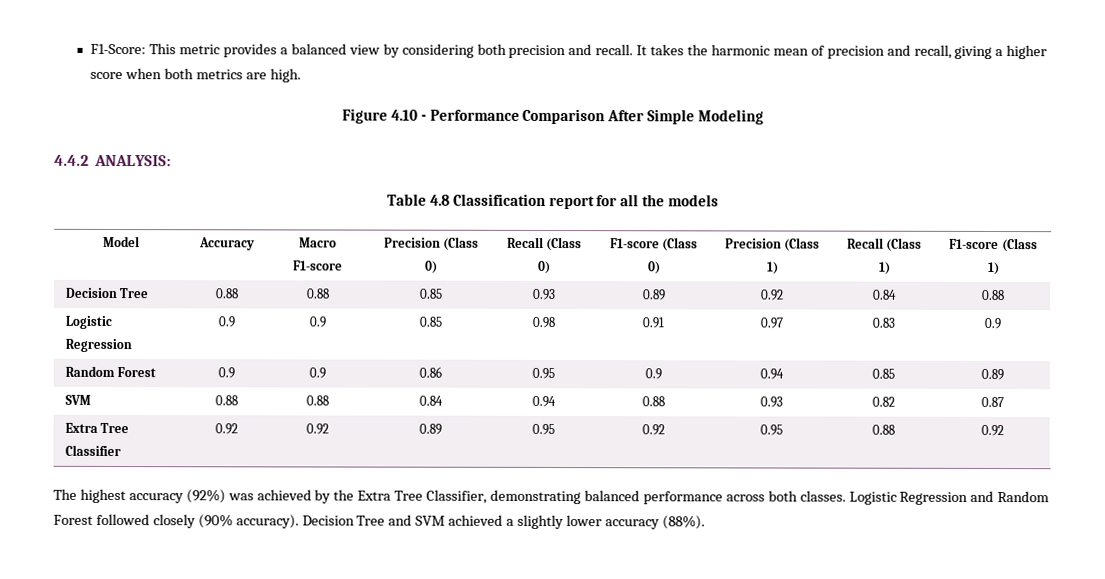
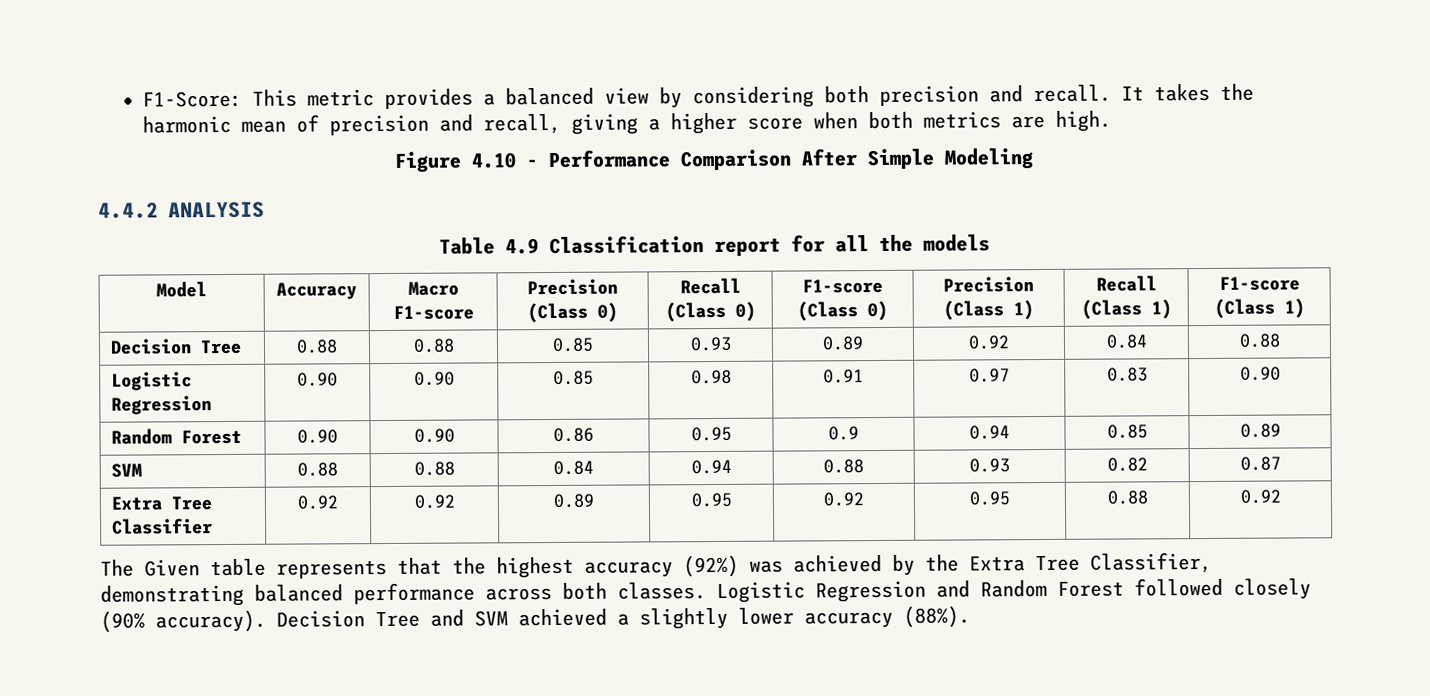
[94,154,172,167] ANALYSIS: -> [168,201,265,219] ANALYSIS
[429,194,450,206] 4.8 -> [505,238,539,255] 4.9
[217,316,235,328] [308,316,326,328] 0.9 | 0.9 -> [297,372,338,387] [413,371,455,386] 0.90 | 0.90
[984,317,1001,330] 0.9 -> [1239,366,1281,381] 0.90
[217,367,235,379] [308,367,326,379] 0.9 | 0.9 -> [297,429,338,444] [413,428,455,443] 0.90 | 0.90
(77, 494) none -> [144,557,486,579] Given table represents that the

